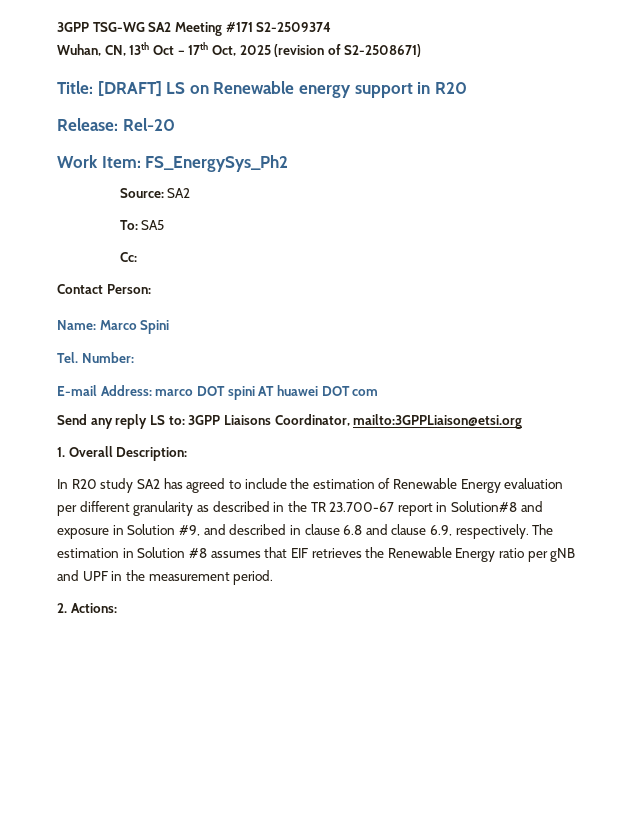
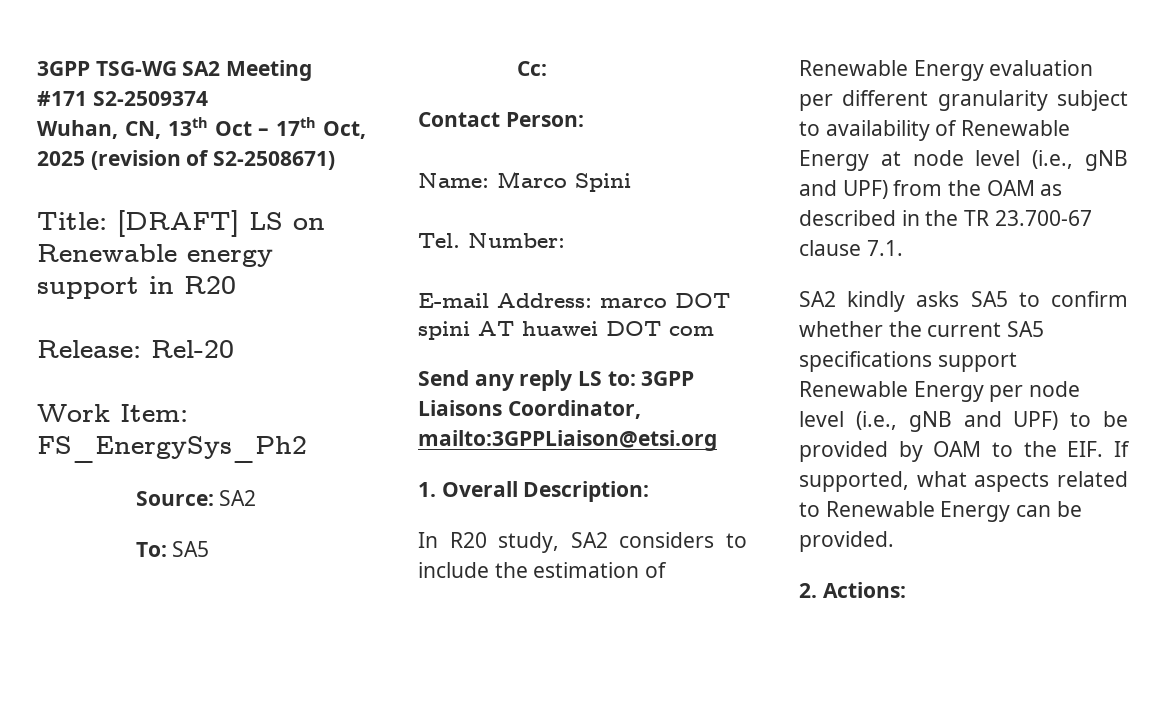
[100,478,226,493] study SA2 has agreed -> [498,532,715,553] study, SA2 considers
(194, 508) none -> [1057,90,1128,111] [799,120,1071,141] [799,150,1128,171] [799,180,1035,199] subject to availability of Renewable Energy at node level (i.e., gNB and UPF) from the OAM
[397,501,543,516] [57,524,554,539] [57,547,576,562] [57,570,274,585] report in Solution#8 and exposure in Solution #9, and described in clause 6.8 and clause 6.9, respectively. The estimation in Solution #8 assumes that EIF retrieves the Renewable Energy ratio per gNB and UPF in the measurement period. -> [799,240,903,256] [799,291,1128,312] [799,321,1045,337] [799,351,1017,372] [799,381,1081,402] [799,411,1128,432] [799,441,1130,462] [799,471,1128,492] [799,501,1082,522] [799,531,894,552] clause 7.1. // SA2 kindly asks SA5 to confirm whether the current SA5 specifications support Renewable Energy per node level (i.e., gNB and UPF) to be provided by OAM to the EIF. If supported, what aspects related to Renewable Energy can be provided.

